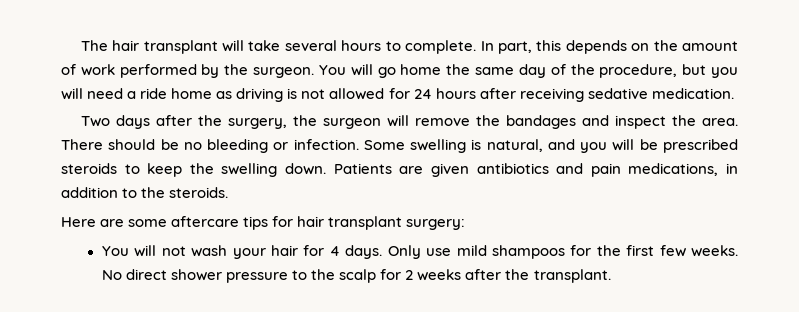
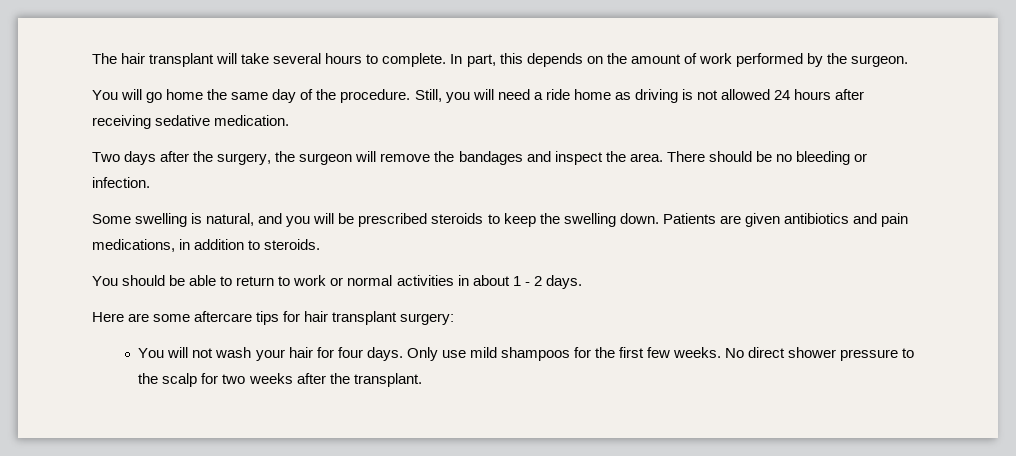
(315, 72) none -> (909, 61) //
[599,64,707,78] procedure, but -> [340,89,442,103] procedure. Still,
[388,88,410,99] for -> (771, 94) none
(359, 144) none -> (150, 182) //
[141,187,166,198] the -> (261, 245) none
(229, 192) none -> [92,275,582,289] // You should be able to return to work or normal activities in about 1 - 2 days.
[329,246,340,256] 4 -> [337,347,363,358] four
[405,270,414,280] 2 -> [222,374,246,384] two

